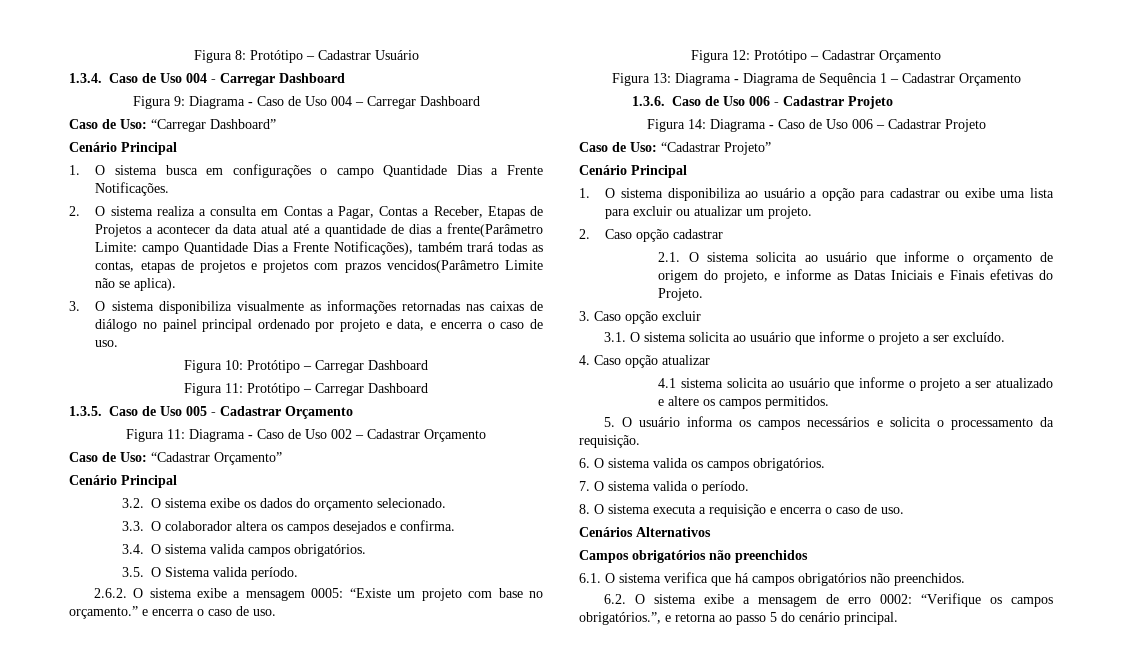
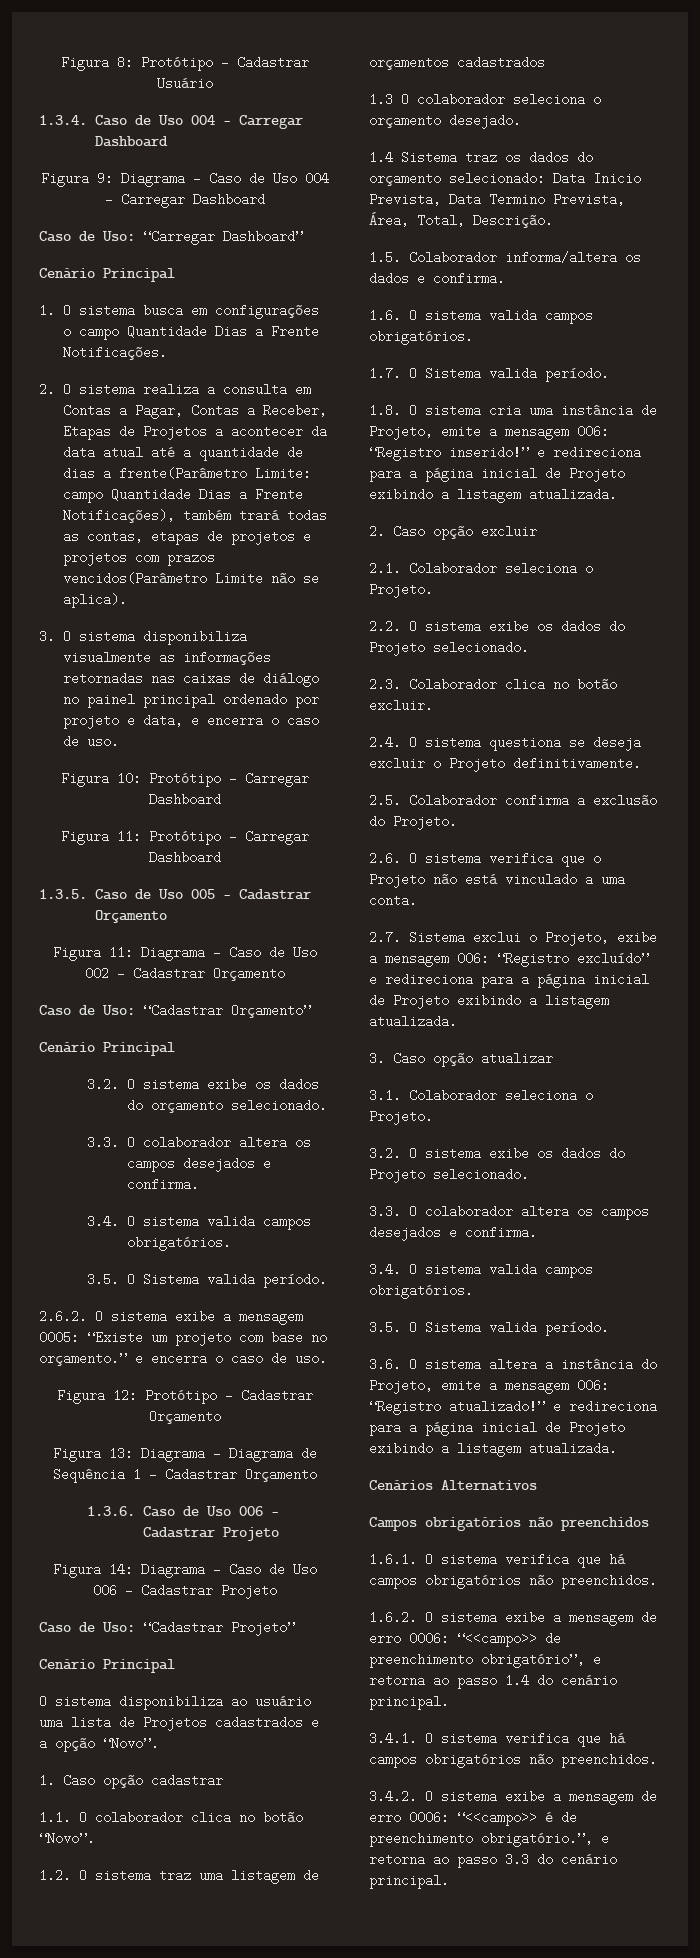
[579,188,590,198] 1. -> (175, 1666) none
[810,188,1054,201] [605,206,813,219] [579,229,724,242] [658,251,1053,265] [658,269,1053,283] [658,288,704,301] a opção para cadastrar ou exibe uma lista para excluir ou atualizar um projeto. // 2. Caso opção cadastrar // 2.1. O sistema solicita ao usuário que informe o orçamento de origem do projeto, e informe as Datas Iniciais e Finais efetivas do Projeto. -> [39,1716,319,1731] [39,1737,159,1752] [39,1774,223,1789] [39,1811,303,1824] [39,1832,95,1845] [39,1869,319,1884] [369,56,545,70] [369,93,601,106] [369,114,521,129] [369,151,593,164] [369,172,641,186] [369,193,625,206] [369,212,553,228] [369,251,641,264] [369,272,505,285] [369,309,593,324] [369,330,473,345] [369,367,609,382] [369,404,657,417] [369,425,609,440] [369,446,641,461] [369,467,625,482] [369,488,617,503] [369,525,537,540] [369,562,593,575] [369,583,433,598] [369,620,625,633] [369,641,529,656] [369,678,617,691] [369,699,433,712] [369,736,641,751] [369,757,641,772] [369,794,657,807] [369,815,457,830] [369,852,601,867] [369,873,625,888] [369,894,417,907] [369,931,657,946] [369,952,649,967] [369,973,649,988] [369,994,609,1009] [369,1015,457,1028] uma lista de Projetos cadastrados e a opção “Novo”. // 1. Caso opção cadastrar // 1.1. O colaborador clica no botão “Novo”. // 1.2. O sistema traz uma listagem de orçamentos cadastrados // 1.3 O colaborador seleciona o orçamento desejado. // 1.4 Sistema traz os dados do orçamento selecionado: Data Inicio Prevista, Data Termino Prevista, Área, Total, Descrição. // 1.5. Colaborador informa/altera os dados e confirma. // 1.6. O sistema valida campos obrigatórios. // 1.7. O Sistema valida período. // 1.8. O sistema cria uma instância de Projeto, emite a mensagem 006: “Registro inserido!” e redireciona para a página inicial de Projeto exibindo a listagem atualizada. // 2. Caso opção excluir // 2.1. Colaborador seleciona o Projeto. // 2.2. O sistema exibe os dados do Projeto selecionado. // 2.3. Colaborador clica no botão excluir. // 2.4. O sistema questiona se deseja excluir o Projeto definitivamente. // 2.5. Colaborador confirma a exclusão do Projeto. // 2.6. O sistema verifica que o Projeto não está vinculado a uma conta. // 2.7. Sistema exclui o Projeto, exibe a mensagem 006: “Registro excluído” e redireciona para a página inicial de Projeto exibindo a listagem atualizada.
[662,311,701,321] excluir -> [481,1052,553,1065] atualizar
[629,331,1005,345] [579,355,710,368] [658,377,1053,391] [658,396,830,409] [603,416,1054,430] [579,435,640,448] [579,458,825,471] [579,481,749,494] [579,504,904,517] O sistema solicita ao usuário que informe o projeto a ser excluído. // 4. Caso opção atualizar // 4.1 sistema solicita ao usuário que informe o projeto a ser atualizado e altere os campos permitidos. // 5. O usuário informa os campos necessários e solicita o processamento da requisição. // 6. O sistema valida os campos obrigatórios. // 7. O sistema valida o período. // 8. O sistema executa a requisição e encerra o caso de uso. -> [409,1089,593,1102] [369,1110,433,1125] [369,1147,625,1160] [369,1168,529,1183] [369,1205,649,1220] [369,1226,537,1241] [369,1263,593,1278] [369,1284,473,1299] [369,1321,609,1336] [369,1358,657,1371] [369,1379,609,1394] [369,1400,657,1415] [369,1421,625,1436] [369,1442,617,1457] Colaborador seleciona o Projeto. // 3.2. O sistema exibe os dados do Projeto selecionado. // 3.3. O colaborador altera os campos desejados e confirma. // 3.4. O sistema valida campos obrigatórios. // 3.5. O Sistema valida período. // 3.6. O sistema altera a instância do Projeto, emite a mensagem 006: “Registro atualizado!” e redireciona para a página inicial de Projeto exibindo a listagem atualizada.
[579,572,965,586] [603,593,1053,607] [579,612,898,625] 6.1. O sistema verifica que há campos obrigatórios não preenchidos. // 6.2. O sistema exibe a mensagem de erro 0002: “Verifique os campos obrigatórios.”, e retorna ao passo 5 do cenário principal. -> [369,1553,626,1568] [369,1574,657,1589] [369,1611,657,1626] [369,1632,561,1647] [369,1653,601,1668] [369,1674,617,1689] [369,1695,449,1710] [369,1732,626,1747] [369,1753,657,1768] [369,1790,657,1805] [369,1811,577,1826] [369,1832,609,1847] [369,1853,617,1868] [369,1874,449,1889] 1.6.1. O sistema verifica que há campos obrigatórios não preenchidos. // 1.6.2. O sistema exibe a mensagem de erro 0006: “<<campo>> de preenchimento obrigatório”, e retorna ao passo 1.4 do cenário principal. // 3.4.1. O sistema verifica que há campos obrigatórios não preenchidos. // 3.4.2. O sistema exibe a mensagem de erro 0006: “<<campo>> é de preenchimento obrigatório.”, e retorna ao passo 3.3 do cenário principal.

